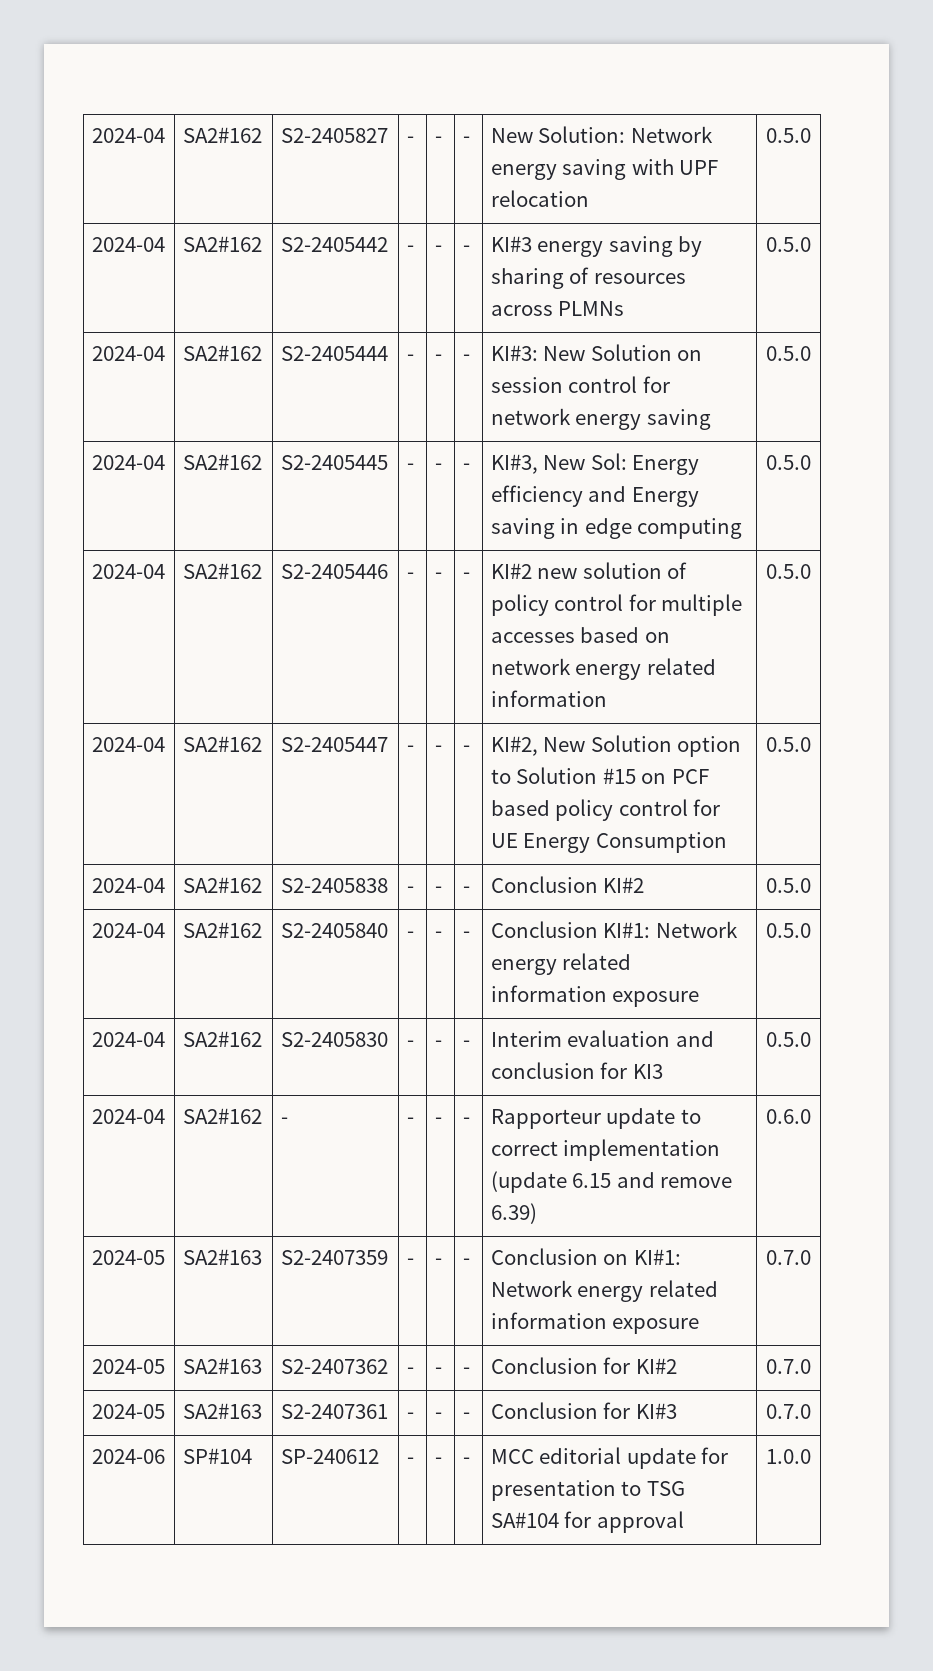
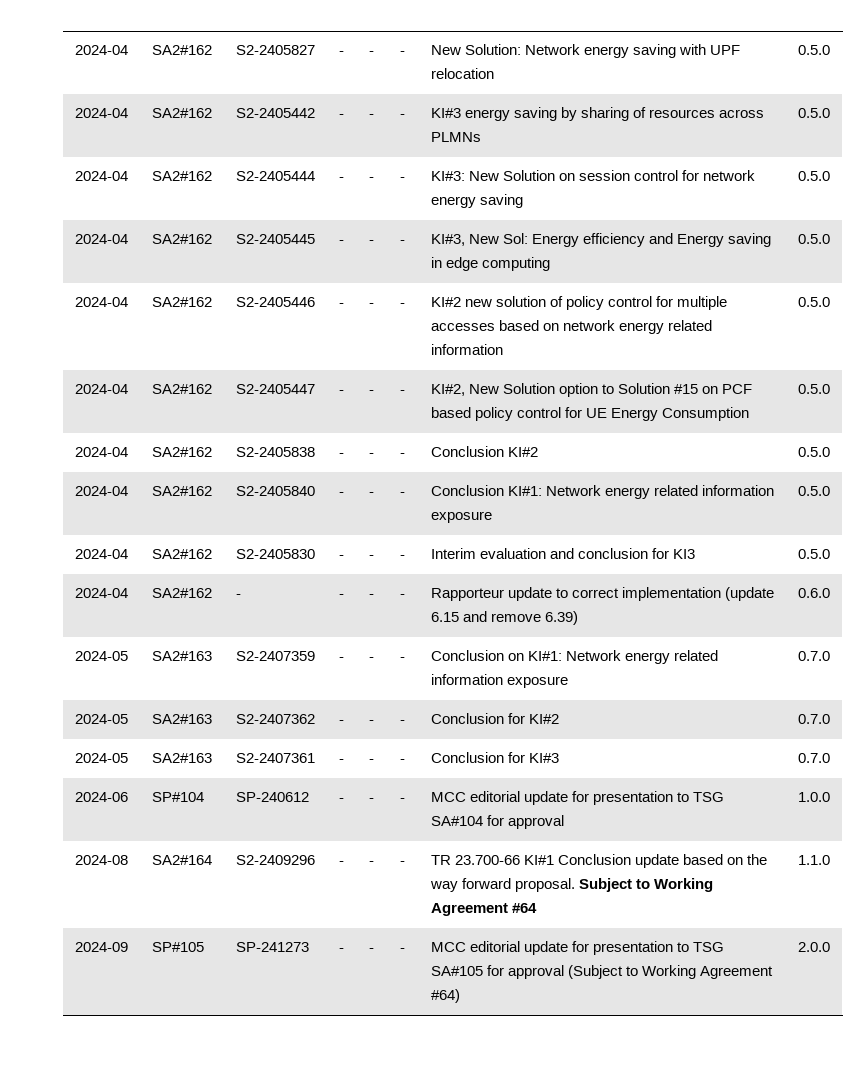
(811, 1456) none -> [74,855,128,865] [151,855,212,865] [235,855,315,865] [338,861,344,865] [368,861,374,865] [399,861,405,865] [430,854,767,868] [429,878,713,892] [430,903,537,916] [798,855,830,865] [74,942,128,952] [151,942,204,952] [235,942,309,952] [338,948,344,952] [368,948,374,952] [399,948,405,952] [430,941,724,955] [430,965,773,979] [430,989,460,1003] [798,942,830,952] // 2024-08 | SA2#164 | S2-2409296 | - | - | - | TR 23.700-66 KI#1 Conclusion update based on the way forward proposal. Subject to Working Agreement #64 | 1.1.0 // 2024-09 | SP#105 | SP-241273 | - | - | - | MCC editorial update for presentation to TSG SA#105 for approval (Subject to Working Agreement #64) | 2.0.0

